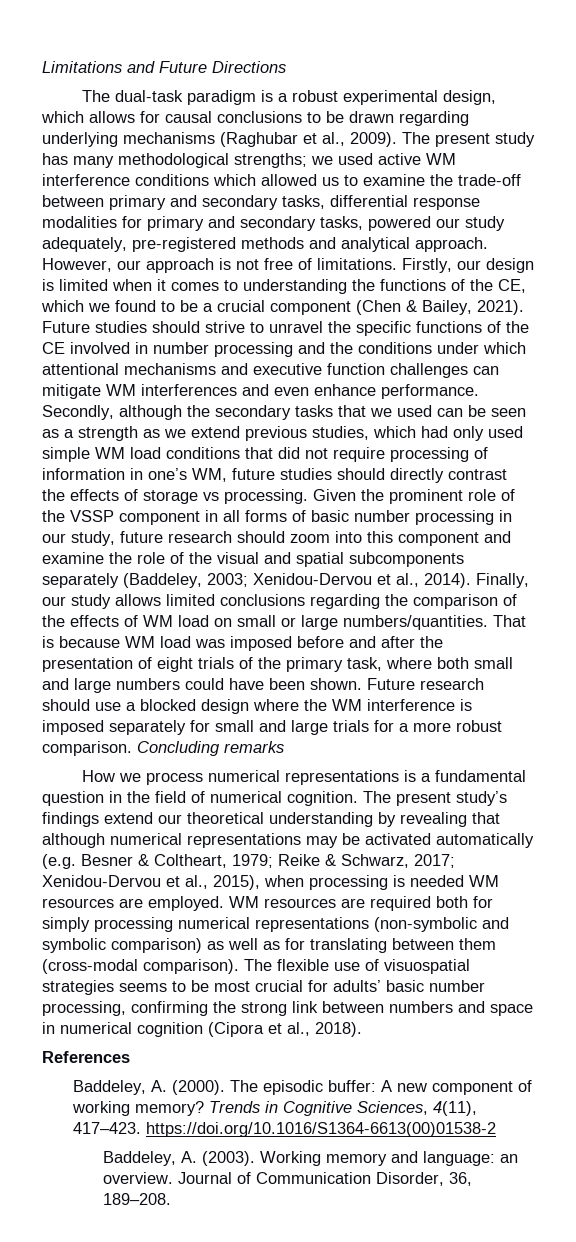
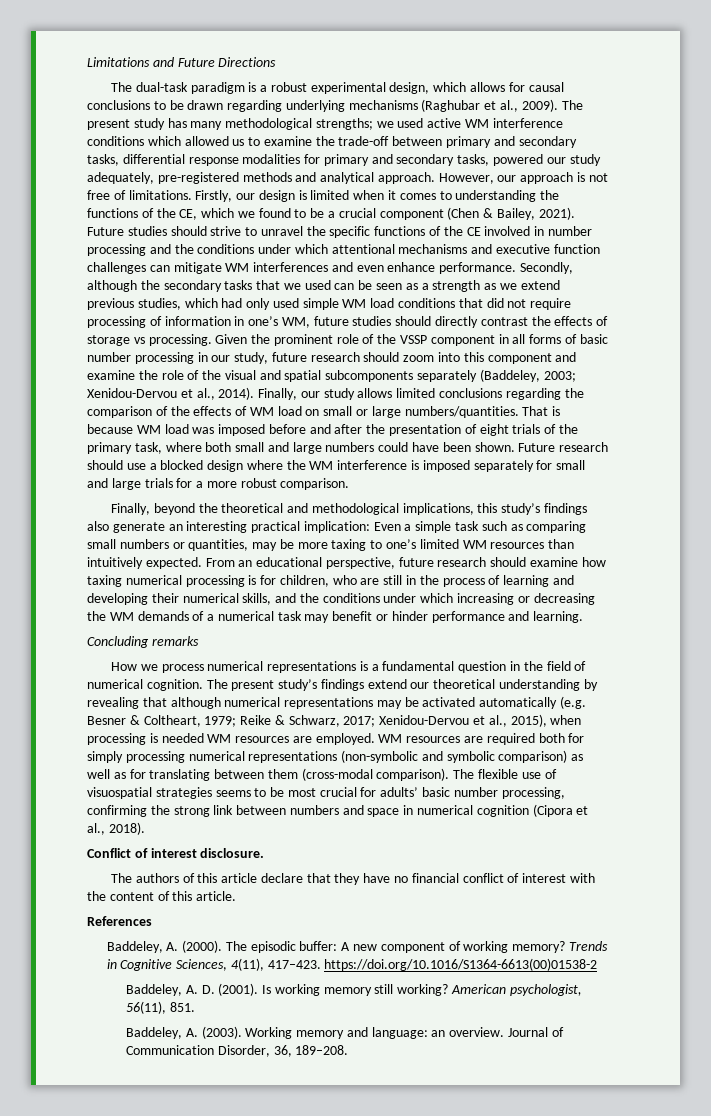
(132, 748) none -> [111,503,588,515] [87,521,587,533] [87,539,575,551] [87,557,606,569] [87,575,574,587] [87,593,595,605] [87,611,584,623] // Finally, beyond the theoretical and methodological implications, this study’s findings also generate an interesting practical implication: Even a simple task such as comparing small numbers or quantities, may be more taxing to one’s limited WM resources than intuitively expected. From an educational perspective, future research should examine how taxing numerical processing is for children, who are still in the process of learning and developing their numerical skills, and the conditions under which increasing or decreasing the WM demands of a numerical task may benefit or hinder performance and learning. //
(362, 1029) none -> [87,848,265,858] [111,873,595,885] [87,891,237,901] // Conflict of interest disclosure. // The authors of this article declare that they have no financial conflict of interest with the content of this article.
(496, 1129) none -> [126,983,582,996] [126,1001,195,1014] // Baddeley, A. D. (2001). Is working memory still working? American psychologist, 56(11), 851.

